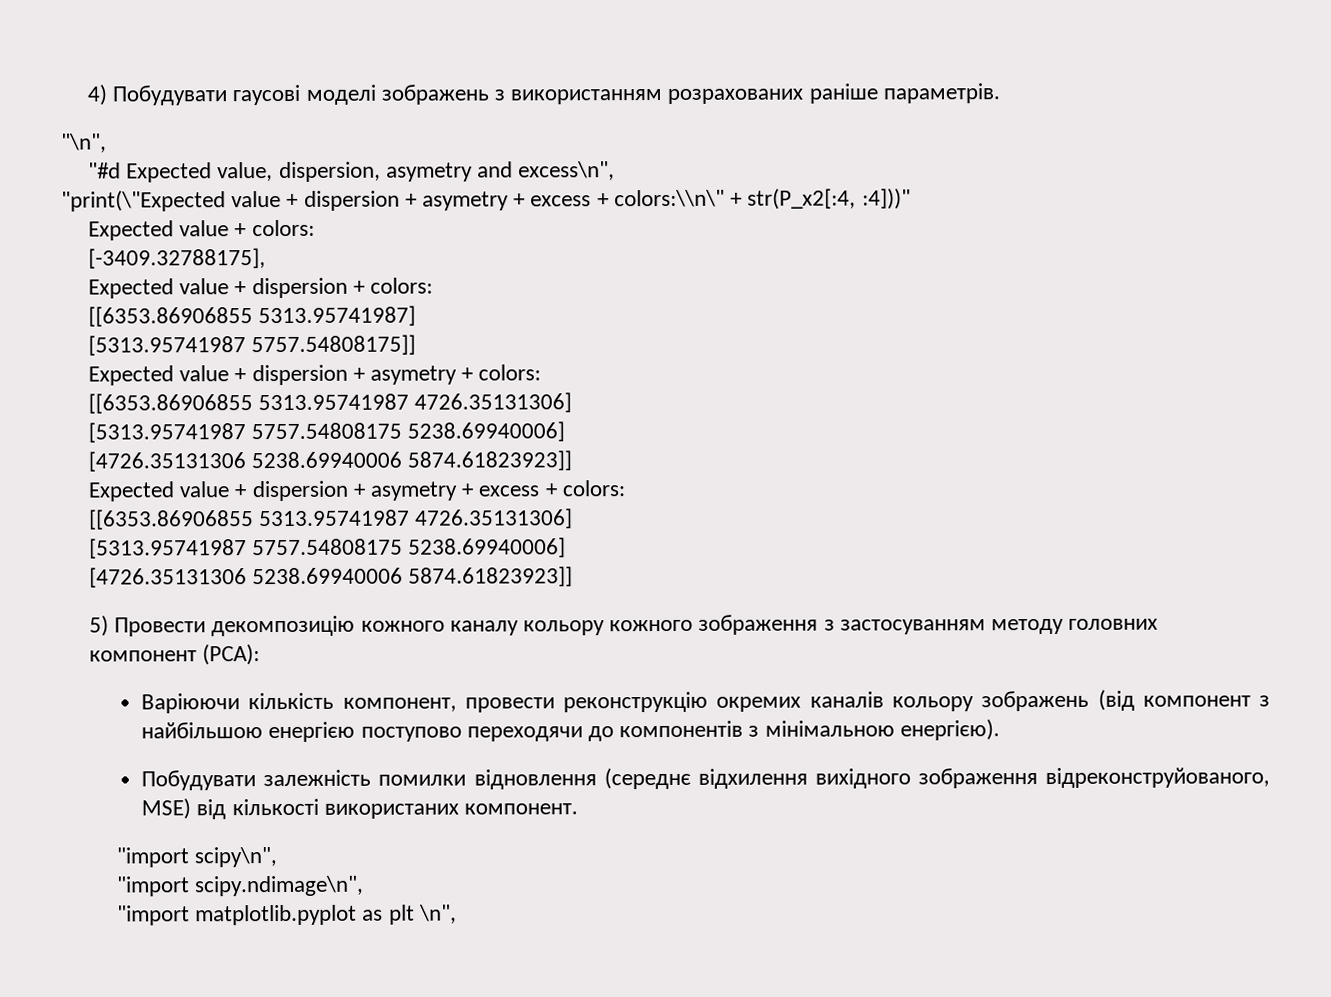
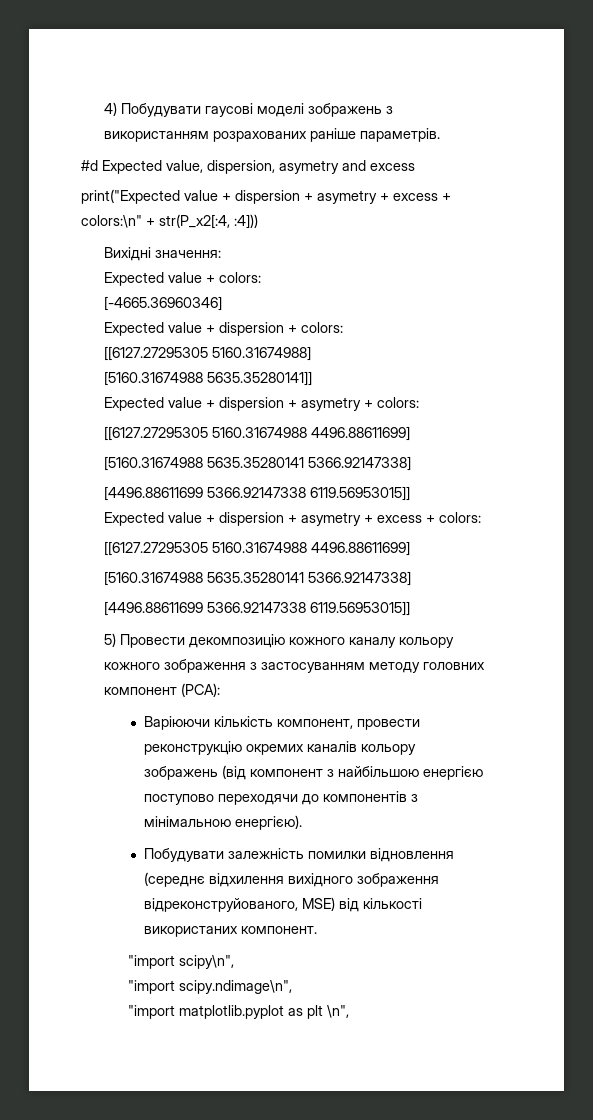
[61,133,107,153] [87,162,121,179] "\n", // "#d -> [81,160,98,171] #d
[518,161,616,181] [61,189,725,212] excess\n", // "print(\"Expected value + dispersion + asymetry + excess + colors:\\n\" -> [370,163,415,171] [81,189,451,204] [81,215,142,228] excess // print("Expected value + dispersion + asymetry + excess + colors:\n"
[861,188,911,210] :4]))" -> [234,214,258,229] [104,247,222,261] :4])) // Вихідні значення:
[87,248,266,269] [-3409.32788175], -> [104,296,223,311] [-4665.36960346]
[87,305,417,327] [87,334,417,356] [[6353.86906855 5313.95741987] // [5313.95741987 5757.54808175]] -> [104,346,312,361] [104,371,313,386] [[6127.27295305 5160.31674988] // [5160.31674988 5635.35280141]]
[87,392,573,414] [87,421,566,443] [87,450,573,472] [[6353.86906855 5313.95741987 4726.35131306] // [5313.95741987 5757.54808175 5238.69940006] // [4726.35131306 5238.69940006 5874.61823923]] -> [104,426,411,441] [104,456,412,471] [104,486,411,501] [[6127.27295305 5160.31674988 4496.88611699] // [5160.31674988 5635.35280141 5366.92147338] // [4496.88611699 5366.92147338 6119.56953015]]
[88,508,574,530] [88,537,567,559] [88,566,574,588] [[6353.86906855 5313.95741987 4726.35131306] // [5313.95741987 5757.54808175 5238.69940006] // [4726.35131306 5238.69940006 5874.61823923]] -> [104,541,411,556] [104,571,412,586] [104,601,411,616] [[6127.27295305 5160.31674988 4496.88611699] // [5160.31674988 5635.35280141 5366.92147338] // [4496.88611699 5366.92147338 6119.56953015]]

